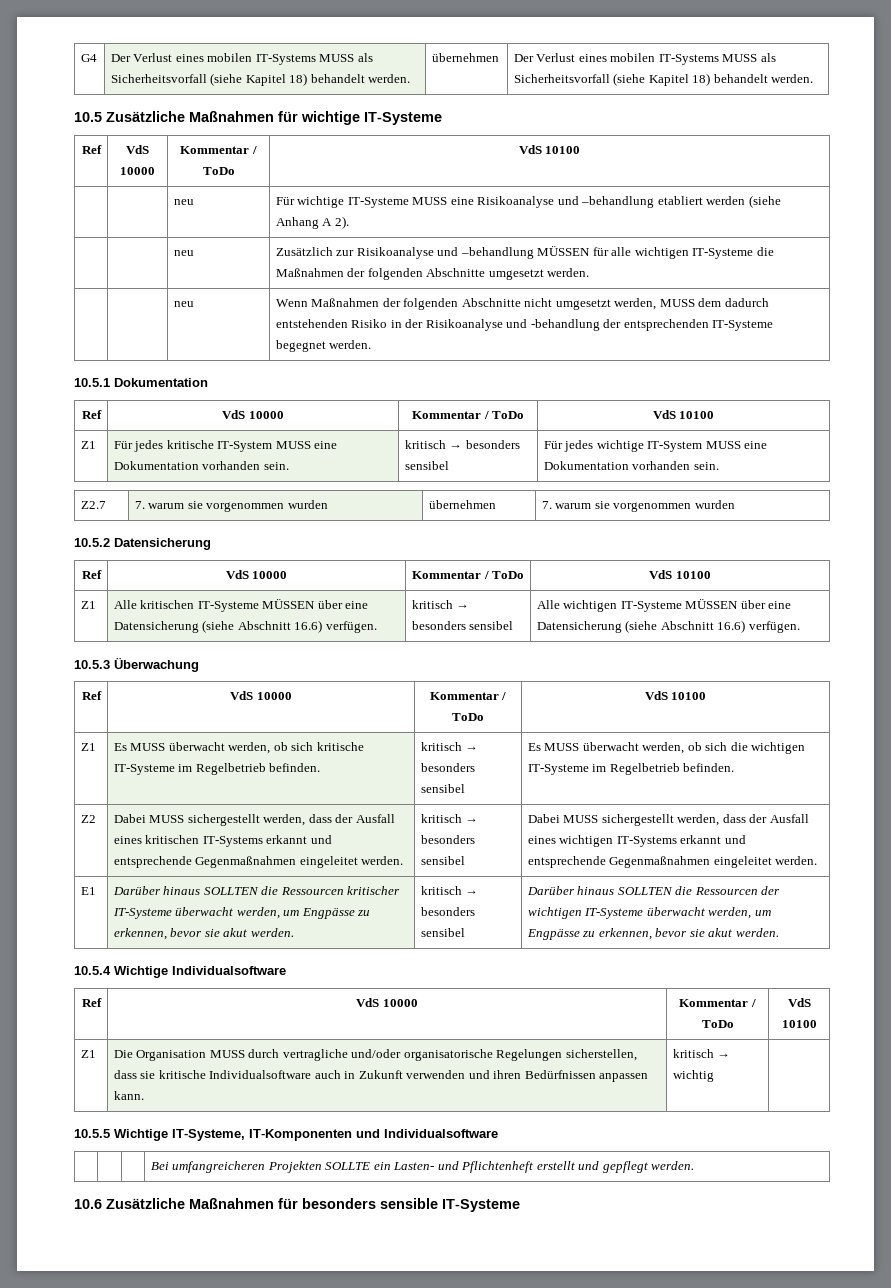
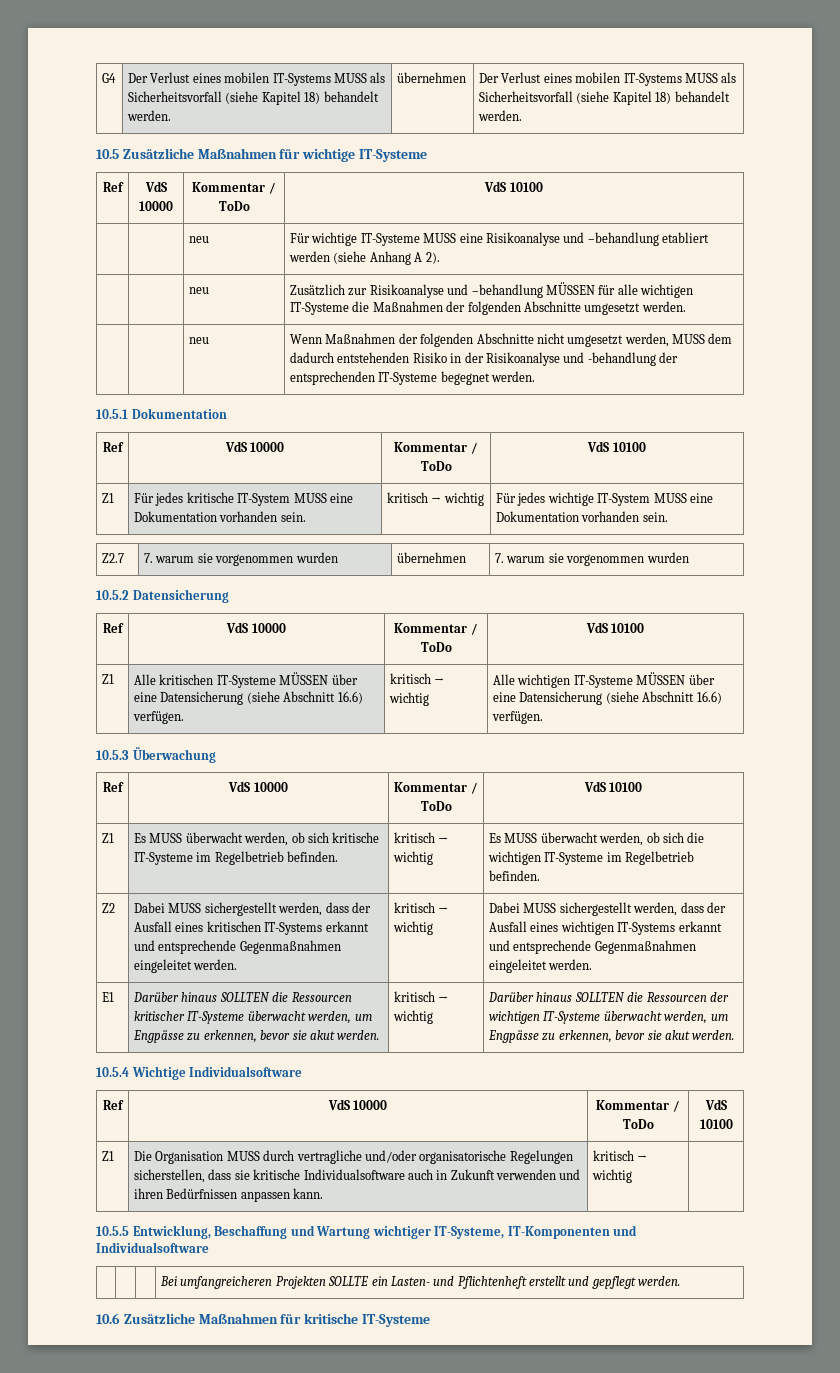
[465,440,520,449] [404,461,449,470] besonders sensibel -> [443,492,484,506] wichtig
[411,621,514,630] besonders sensibel -> [389,692,430,706] wichtig
[420,763,475,772] [420,784,465,793] besonders sensibel -> [393,851,434,865] wichtig
[420,835,475,844] [420,856,465,865] besonders sensibel -> [393,921,434,935] wichtig
[420,907,475,916] [420,928,465,937] besonders sensibel -> [393,1010,434,1024] wichtig
[114,1129,168,1141] Wichtige -> [132,1225,431,1239] Entwicklung, Beschaffung und Wartung wichtiger
[302,1198,438,1209] besonders sensible -> [304,1313,359,1324] kritische

